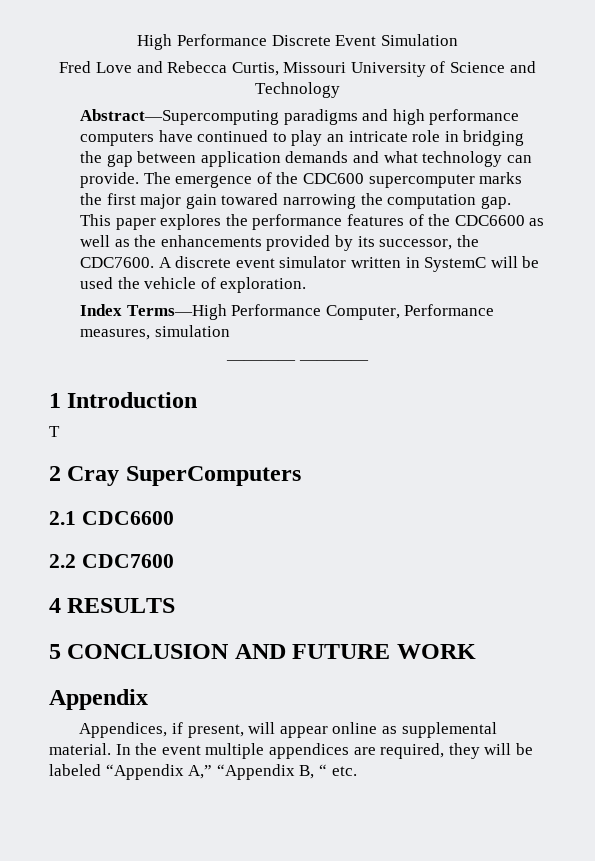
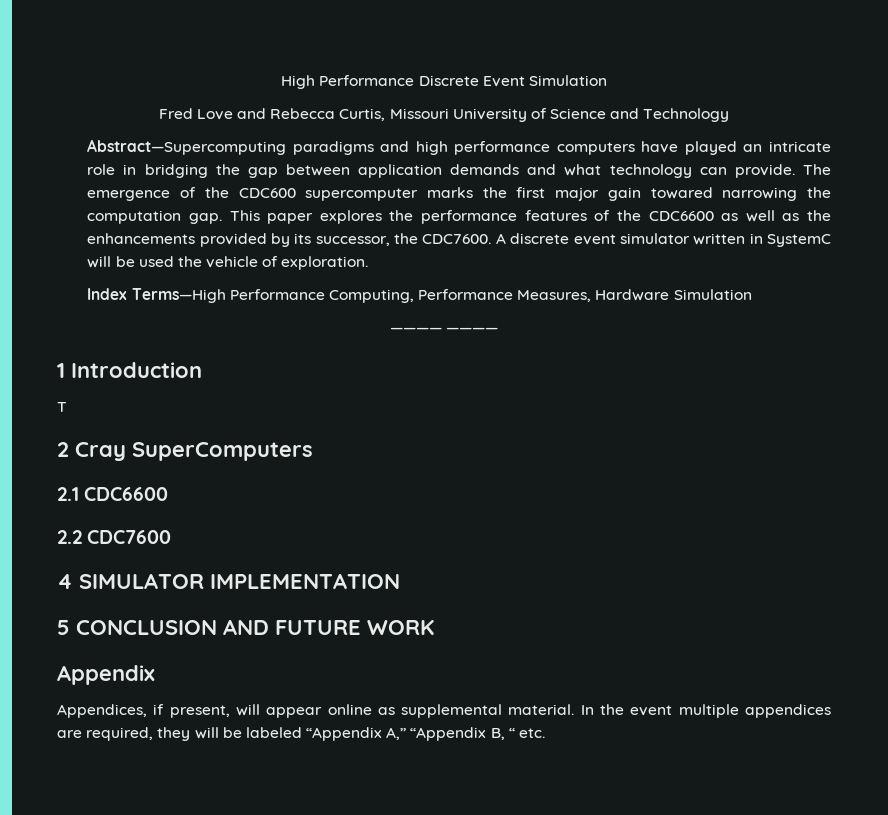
[197,130,323,146] continued to play -> [684,141,737,155] played
[325,304,495,320] [79,325,230,340] Computer, Performance measures, simulation -> [328,289,752,303] Computing, Performance Measures, Hardware Simulation
[67,598,176,613] RESULTS -> [79,573,400,589] SIMULATOR IMPLEMENTATION

